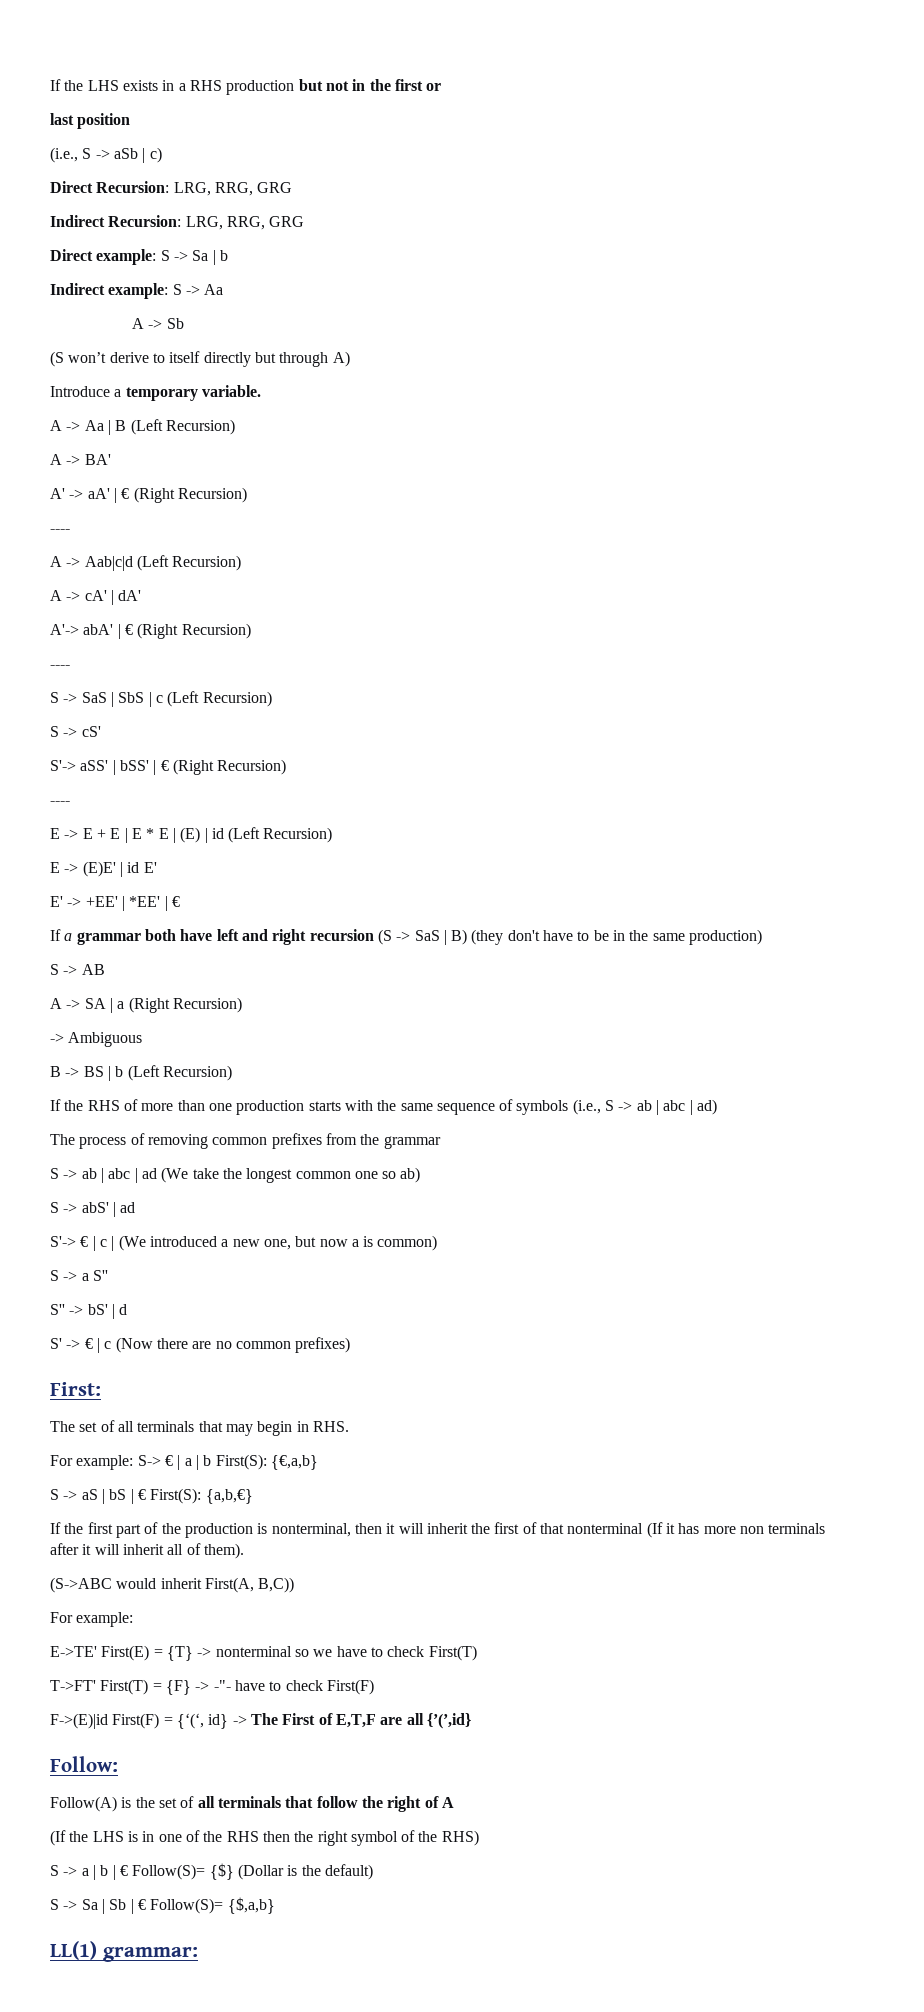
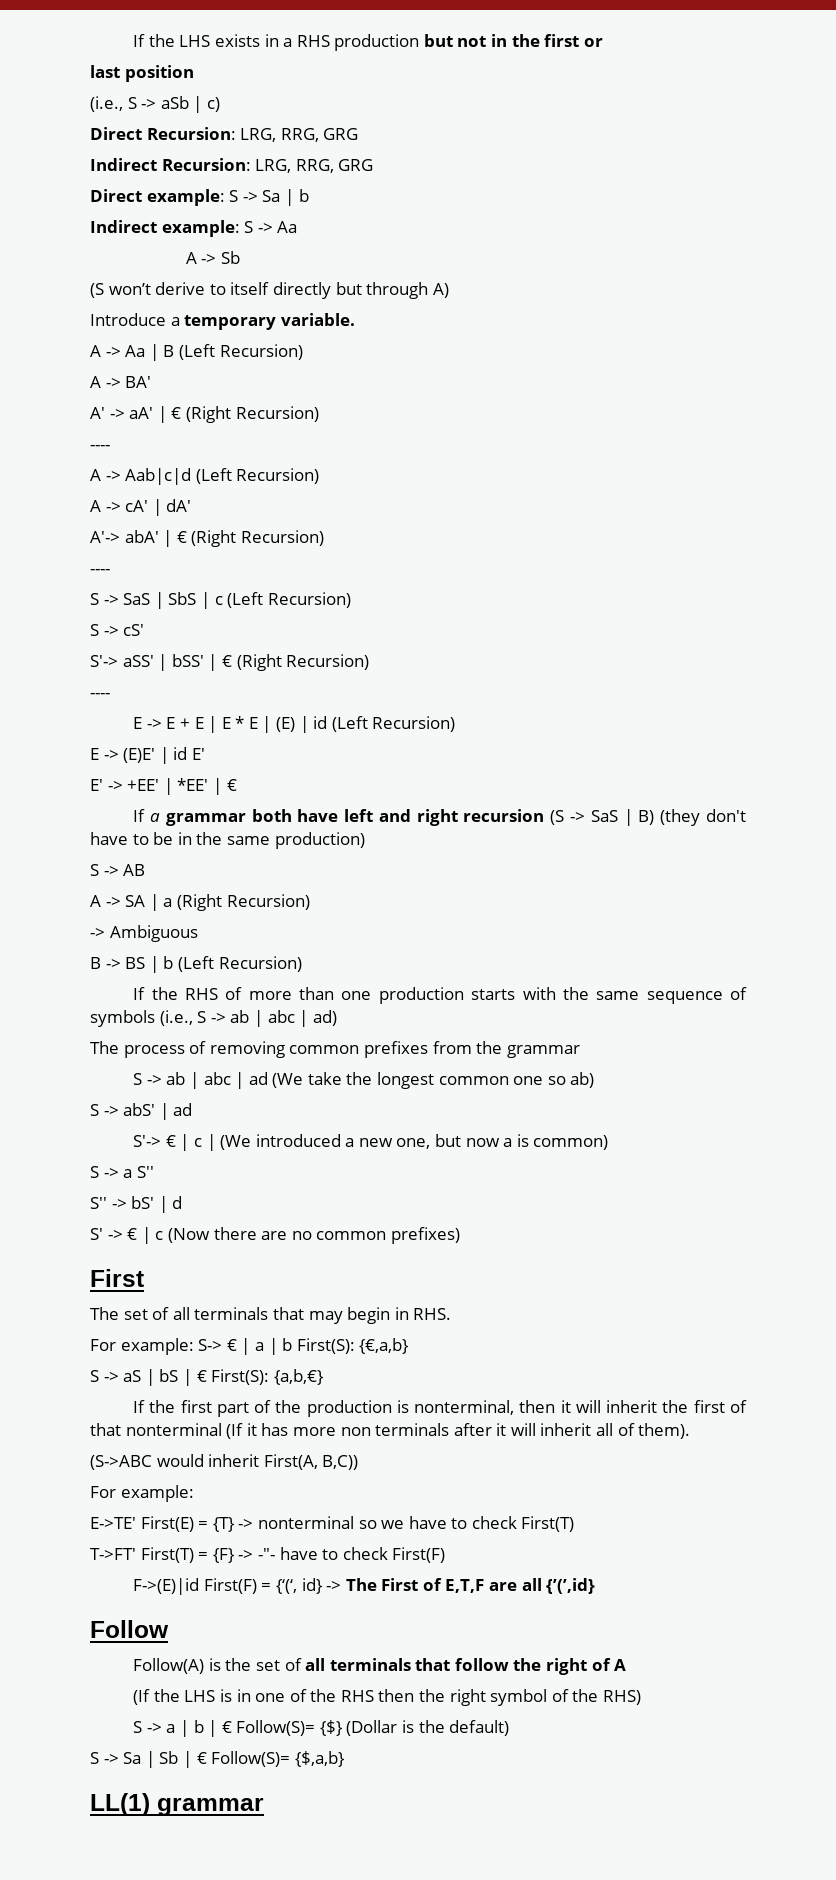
[50,1382,101,1396] First: -> [90,1269,144,1287] First
[50,1756,118,1772] Follow: -> [90,1620,169,1638] Follow
[102,1946,198,1962] grammar: -> [157,1798,264,1816] grammar

